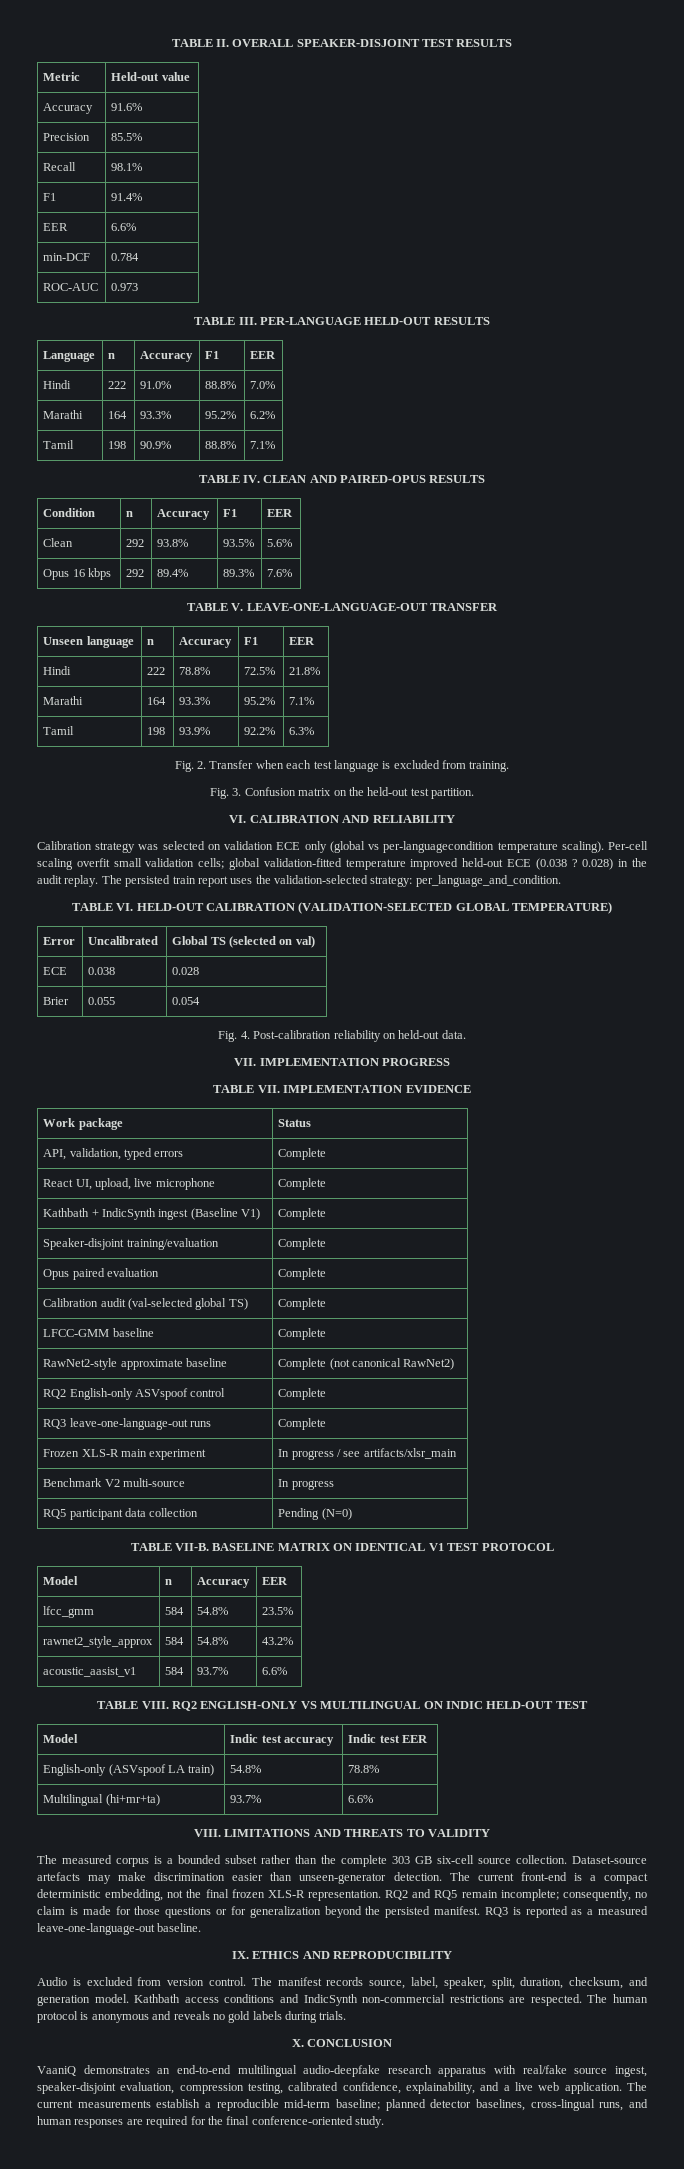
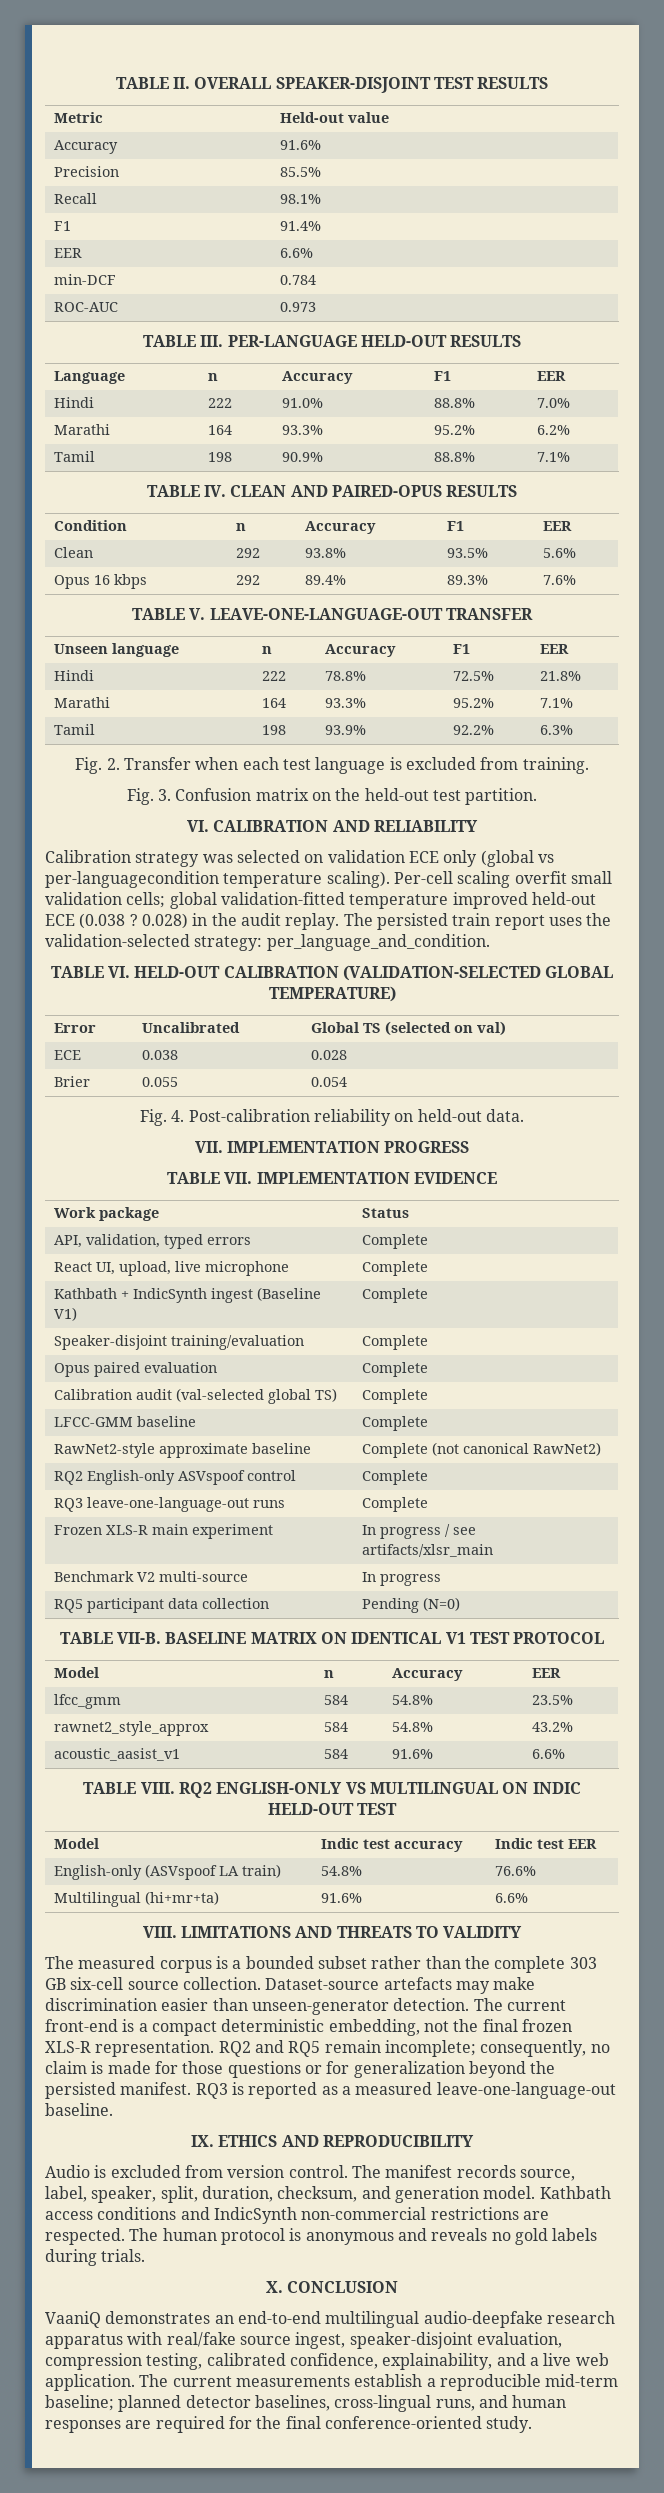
[197,1667,229,1675] 93.7% -> [392,1749,434,1759] 91.6%
[348,1765,380,1773] 78.8% -> [495,1866,537,1876] 76.6%
[230,1795,262,1803] 93.7% -> [321,1893,363,1903] 91.6%

